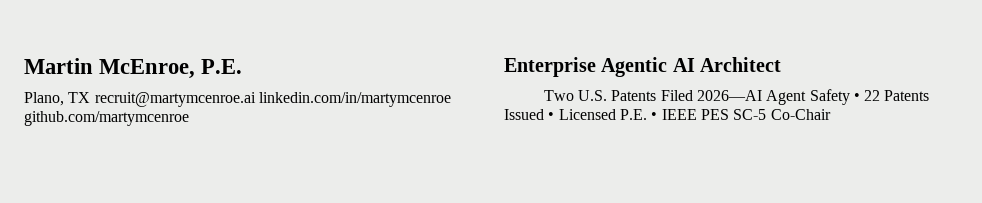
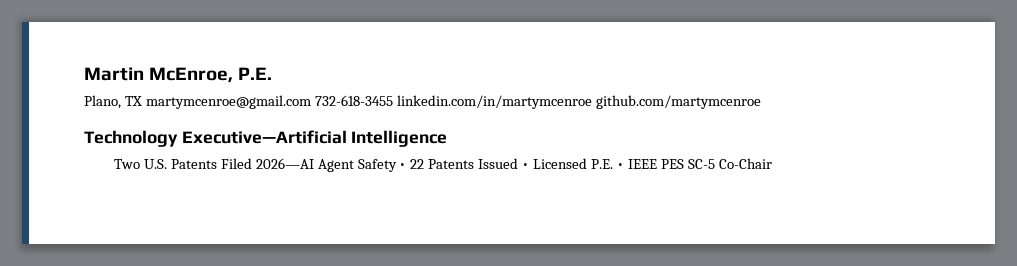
[94,92,256,107] recruit@martymcenroe.ai -> [145,95,393,109] martymcenroe@gmail.com 732-618-3455
[504,57,782,77] Enterprise Agentic AI Architect -> [84,130,448,147] Technology Executive—Artificial Intelligence

